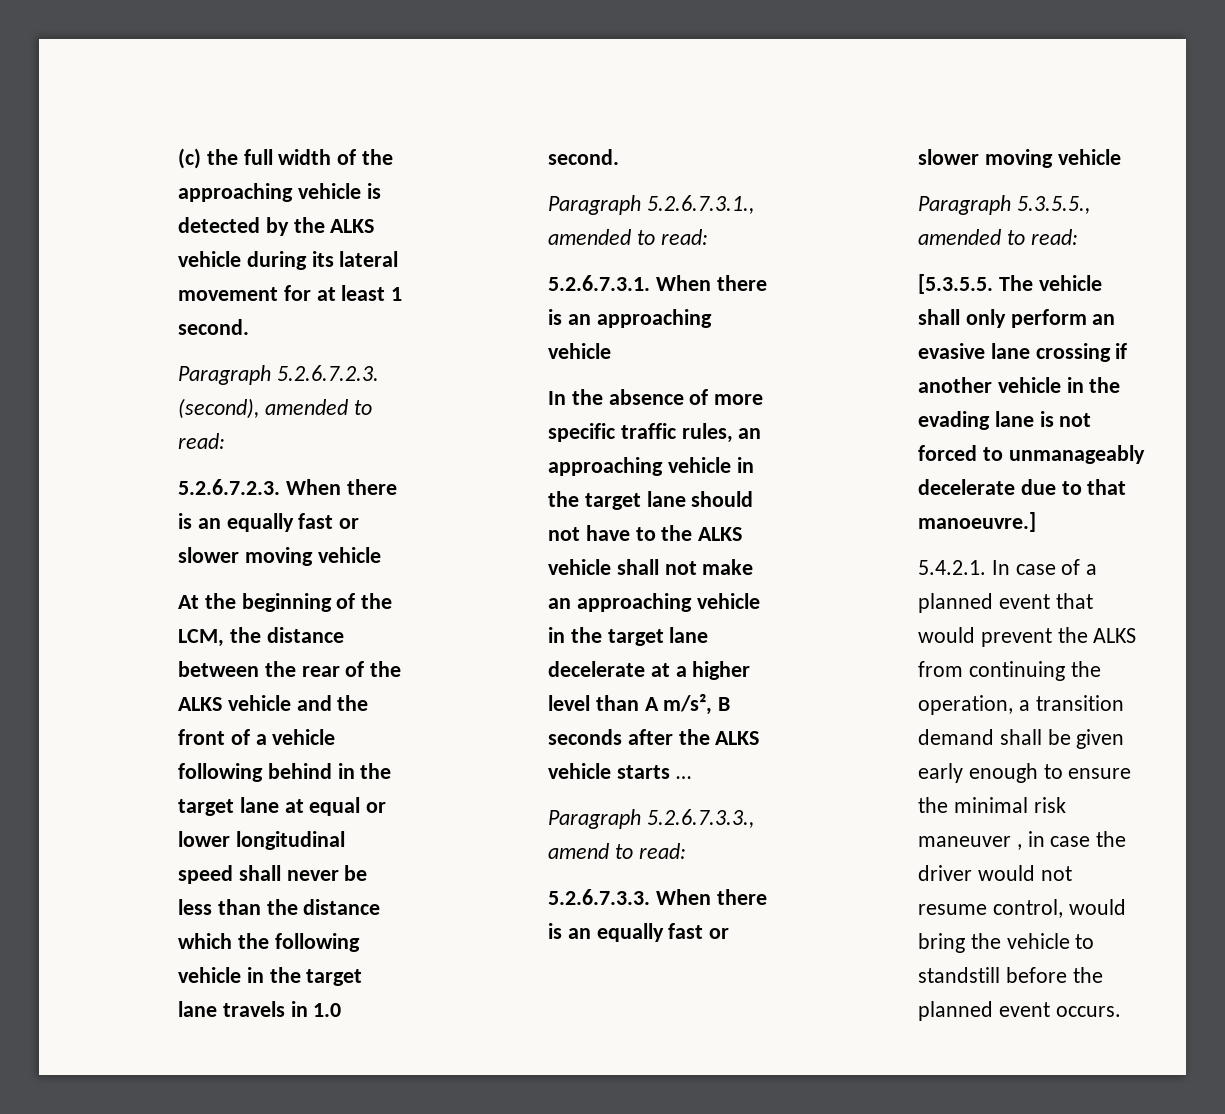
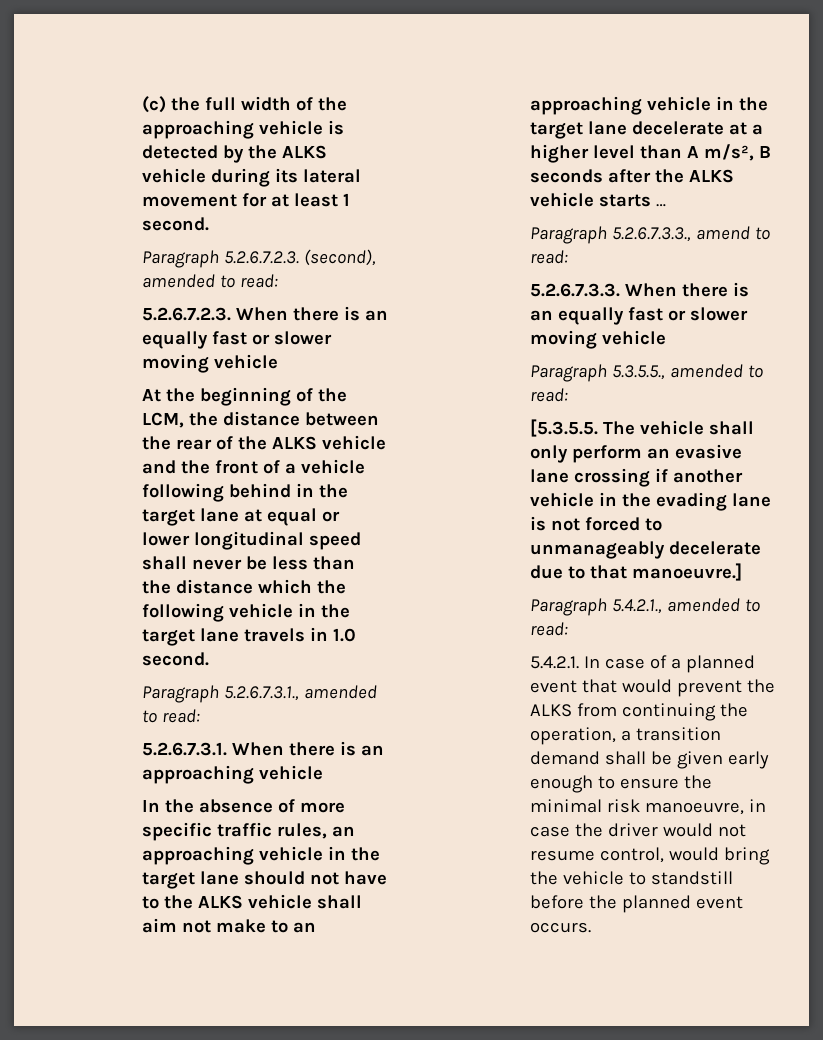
(659, 567) none -> [141,918,177,933] aim
(754, 567) none -> [270,920,288,933] to
(1036, 522) none -> [529,598,760,616] [529,622,568,636] // Paragraph 5.4.2.1., amended to read:
[917,836,1022,850] maneuver , -> [644,802,744,815] manoeuvre,

